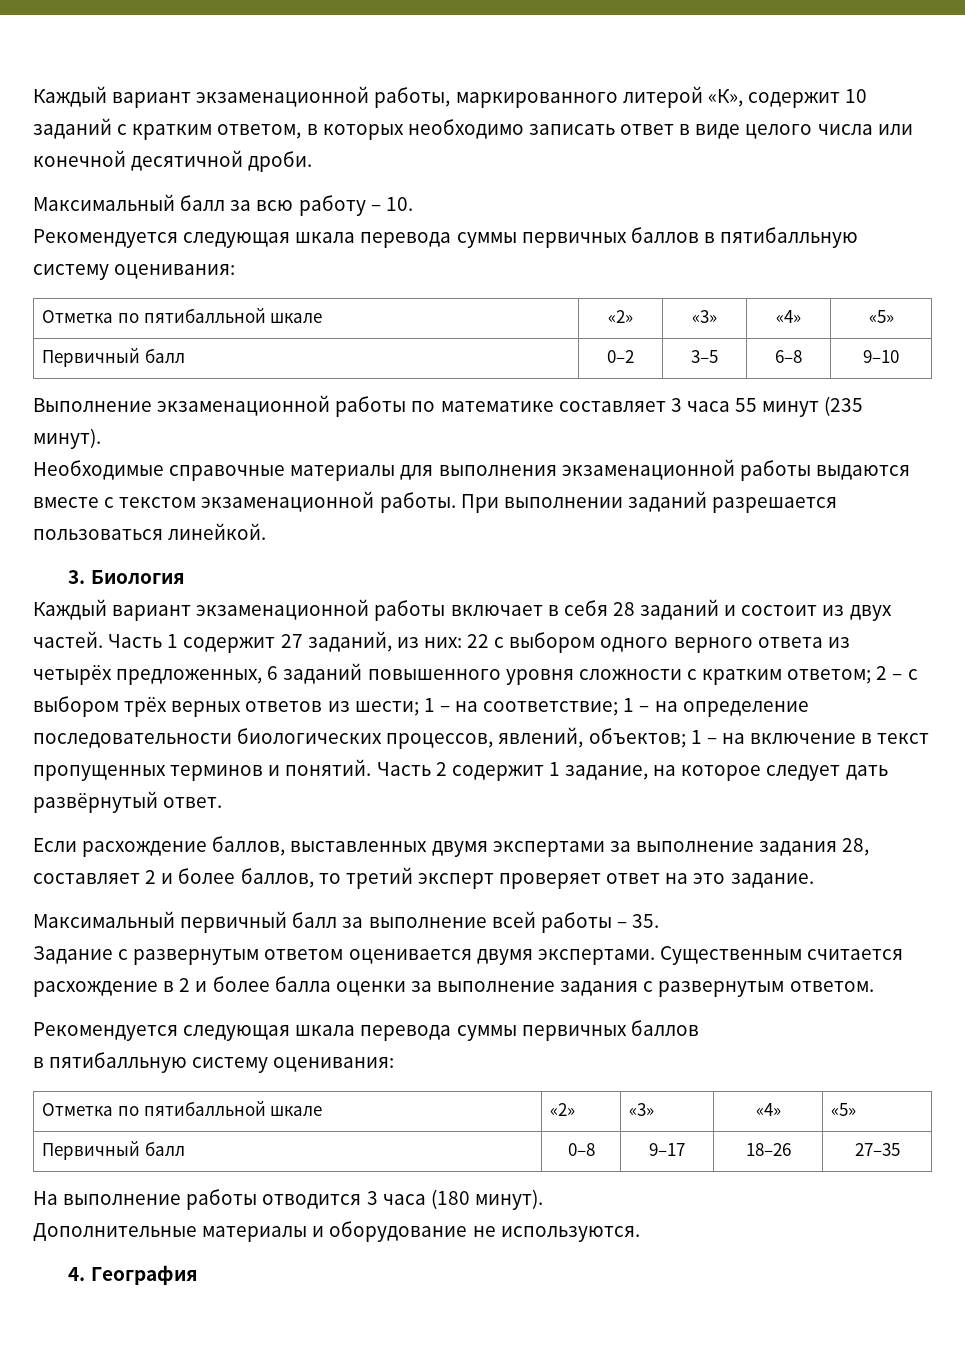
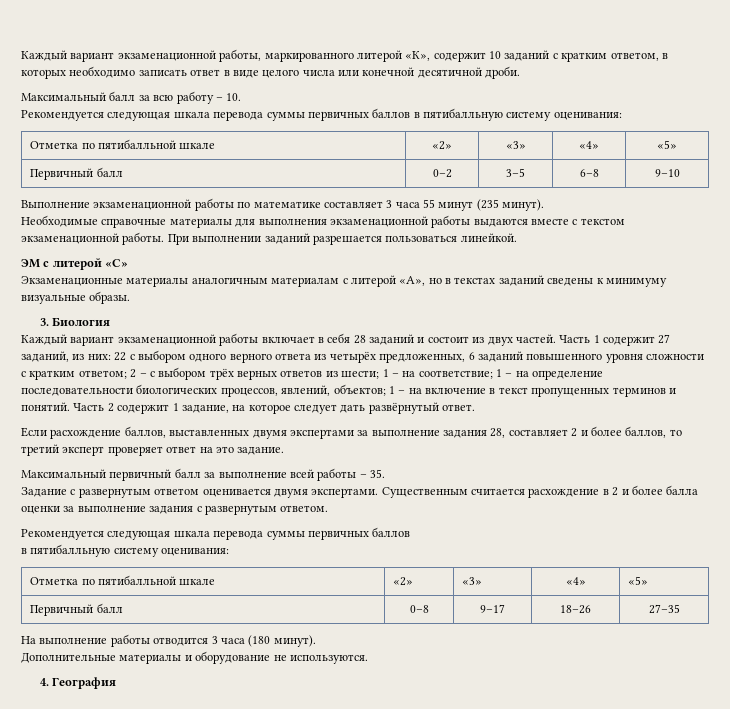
(267, 531) none -> [21,258,129,270] [21,275,667,287] [21,291,131,304] // ЭМ с литерой «С» // Экзаменационные материалы аналогичным материалам с литерой «А», но в текстах заданий сведены к минимуму визуальные образы.

